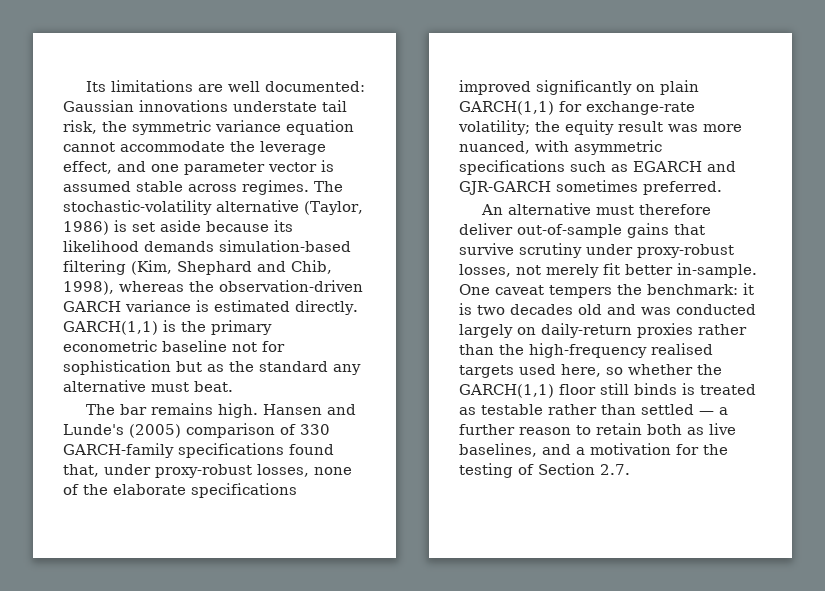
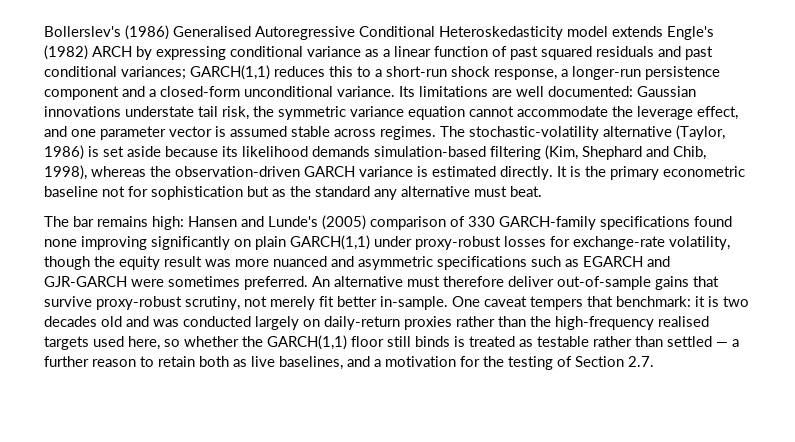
(86, 86) none -> [44,25,714,40] [44,45,713,60] [44,65,720,80] [44,86,395,100] Bollerslev's (1986) Generalised Autoregressive Conditional Heteroskedasticity model extends Engle's (1982) ARCH by expressing conditional variance as a linear function of past squared residuals and past conditional variances; GARCH(1,1) reduces this to a short-run shock response, a longer-run persistence component and a closed-form unconditional variance.
[63,321,158,335] GARCH(1,1) -> [557,166,567,177] It
[218,403,259,418] high. -> [152,216,184,230] high:
[63,464,352,478] [63,483,297,498] [459,80,699,95] [459,101,695,115] [458,120,530,135] that, under proxy-robust losses, none of the elaborate specifications improved significantly on plain GARCH(1,1) for exchange-rate volatility; -> [44,235,730,250] [44,256,90,270] none improving significantly on plain GARCH(1,1) under proxy-robust losses for exchange-rate volatility, though
[459,140,569,154] nuanced, with -> [273,256,354,267] nuanced and
(551, 188) none -> [131,279,164,287] were
(722, 188) // -> (308, 283) none
[519,243,734,258] [459,264,511,277] scrutiny under proxy-robust losses, -> [96,296,240,310] proxy-robust scrutiny,
[617,284,642,295] the -> [587,296,613,307] that

